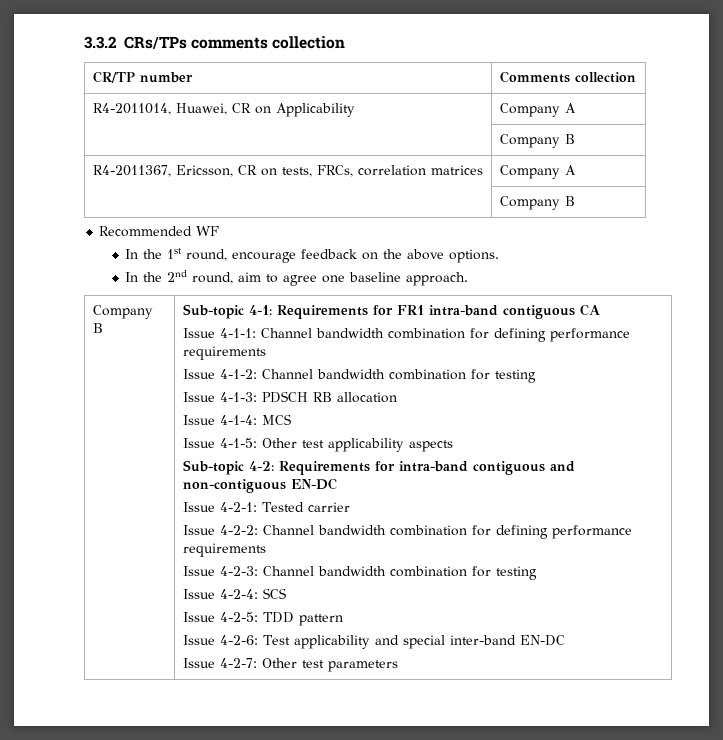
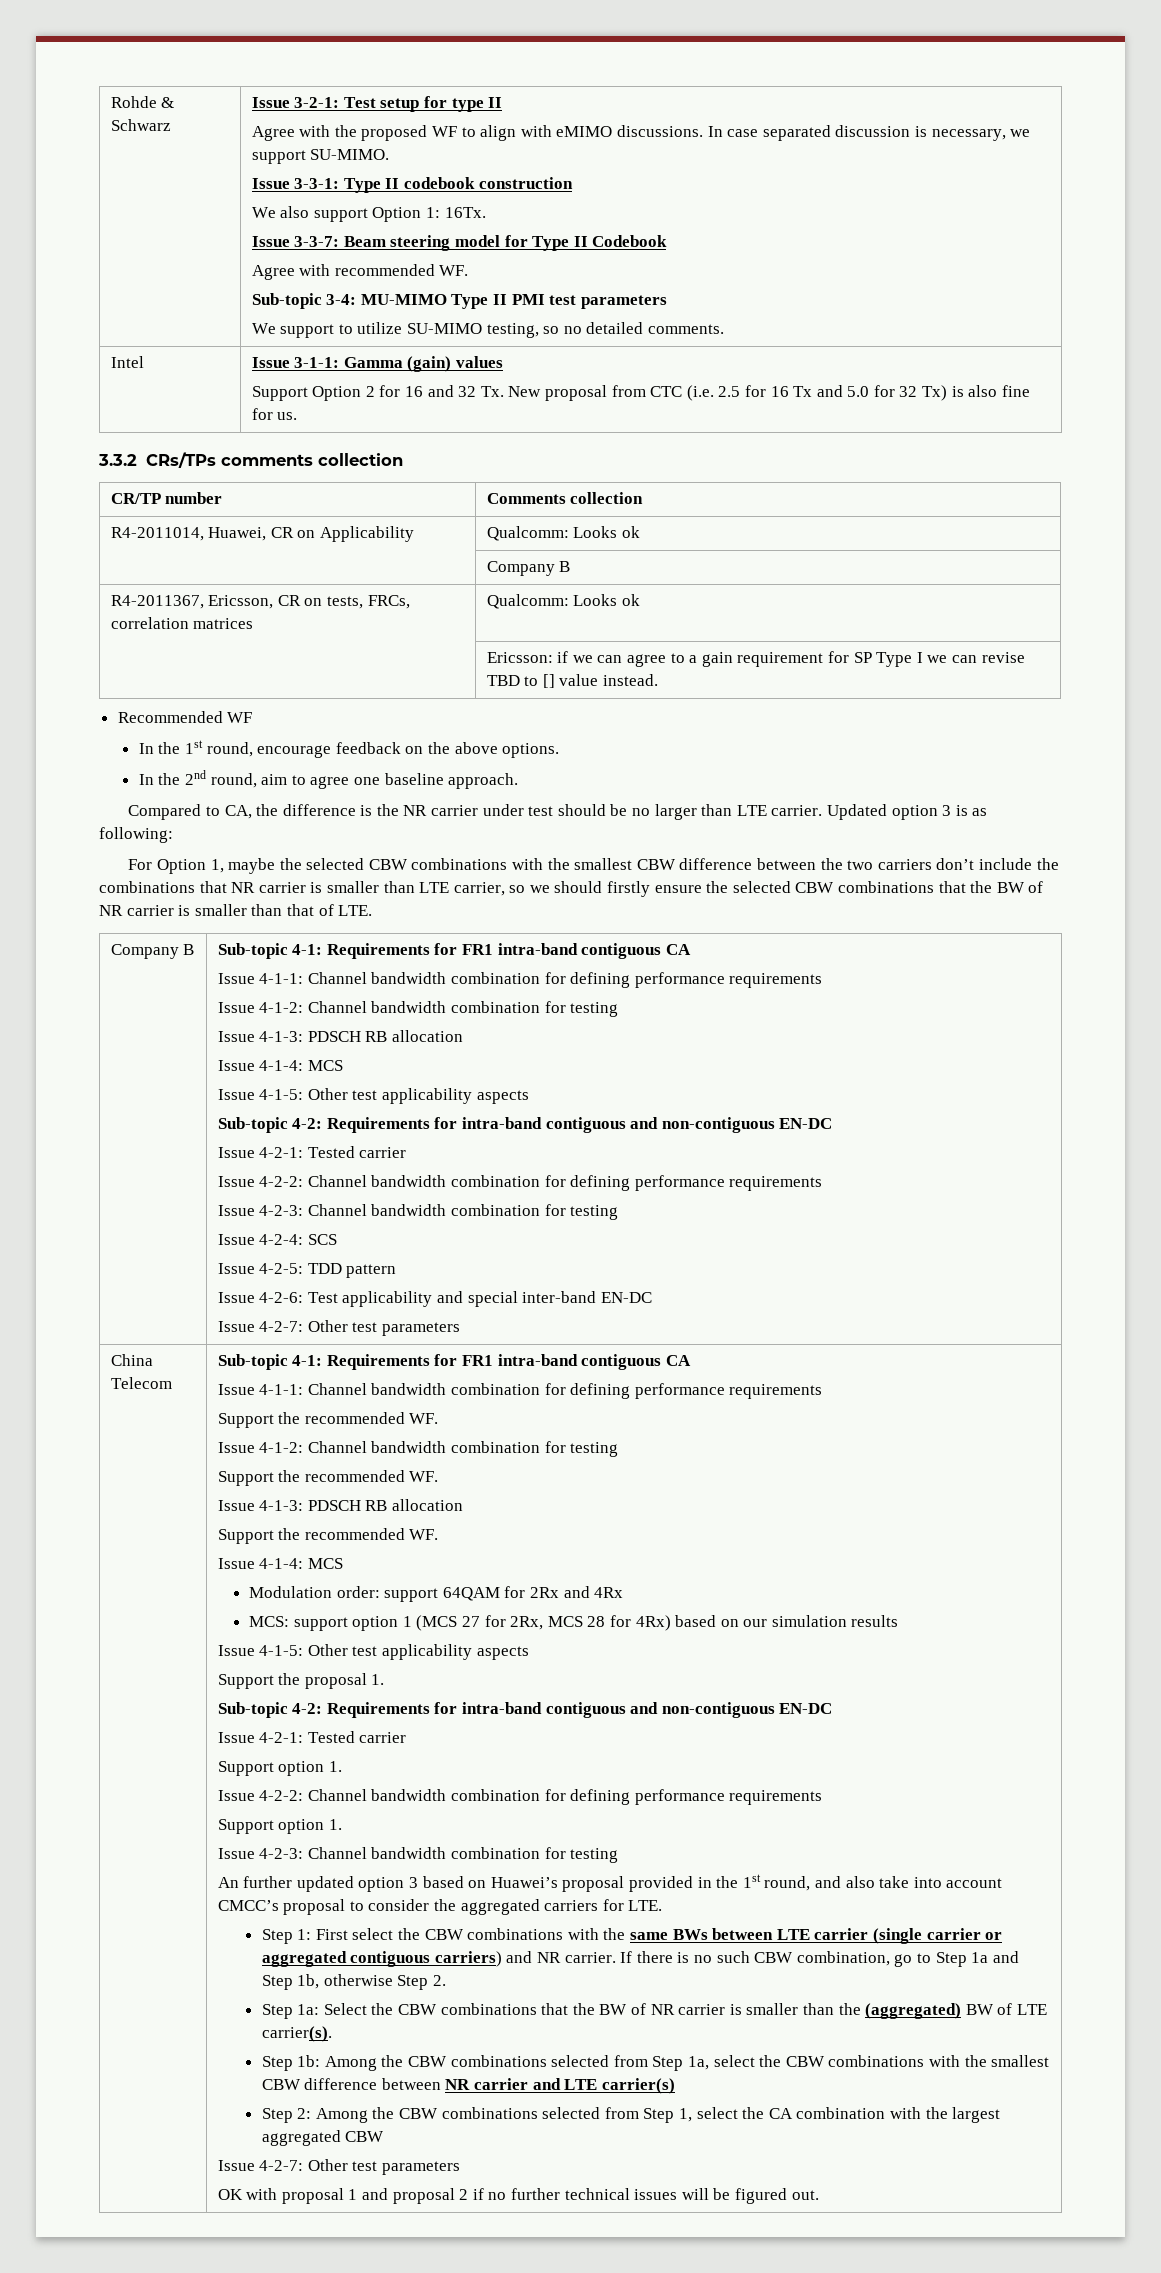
(84, 42) none -> [110,96,175,108] [110,119,171,131] [251,96,503,112] [251,125,1031,141] [251,149,390,164] [251,177,573,193] [251,206,486,222] [251,235,668,251] [251,264,469,280] [251,293,667,309] [251,322,724,338] [110,356,144,368] [251,356,504,372] [251,385,1030,401] [251,408,298,420] Rohde & Schwarz | Issue 3-2-1: Test setup for type II // Agree with the proposed WF to align with eMIMO discussions. In case separated discussion is necessary, we support SU-MIMO. // Issue 3-3-1: Type II codebook construction // We also support Option 1: 16Tx. // Issue 3-3-7: Beam steering model for Type II Codebook // Agree with recommended WF. // Sub-topic 3-4: MU-MIMO Type II PMI test parameters // We support to utilize SU-MIMO testing, so no detailed comments. // Intel | Issue 3-1-1: Gamma (gain) values // Support Option 2 for 16 and 32 Tx. New proposal from CTC (i.e. 2.5 for 16 Tx and 5.0 for 32 Tx) is also fine for us. //
[499,103,576,117] Company A -> [486,526,640,541] Qualcomm: Looks ok
[499,165,576,179] [499,196,575,210] Company A // | Company B -> [486,594,640,609] [486,651,1025,667] [486,674,659,688] Qualcomm: Looks ok // | Ericsson: if we can agree to a gain requirement for SP Type I we can revise TBD to [] value instead.
(469, 279) none -> [128,804,988,820] [99,827,173,843] [128,858,1059,874] [99,881,1044,897] [99,904,373,916] // Compared to CA, the difference is the NR carrier under test should be no larger than LTE carrier. Updated option 3 is as following: // For Option 1, maybe the selected CBW combinations with the smallest CBW difference between the two carriers don’t include the combinations that NR carrier is smaller than LTE carrier, so we should firstly ensure the selected CBW combinations that the BW of NR carrier is smaller than that of LTE.
(398, 666) none -> [110,1354,153,1366] [110,1377,172,1389] [217,1354,691,1370] [217,1383,823,1399] [217,1412,439,1428] [217,1441,619,1457] [217,1470,439,1486] [217,1499,464,1511] [217,1528,439,1544] [217,1558,343,1569] [249,1586,624,1602] [249,1615,899,1631] [217,1644,529,1660] [217,1673,385,1689] [217,1702,833,1718] [217,1731,407,1743] [217,1761,342,1776] [217,1789,823,1805] [217,1819,342,1834] [217,1847,619,1863] [217,1874,1003,1892] [217,1899,663,1915] [261,1928,1003,1944] [261,1951,1019,1967] [261,1974,447,1990] [261,2003,1047,2019] [261,2026,332,2042] [261,2055,1050,2071] [261,2078,675,2094] [261,2107,1001,2123] [261,2130,385,2146] [217,2159,461,2175] [217,2188,819,2204] // China Telecom | Sub-topic 4-1: Requirements for FR1 intra-band contiguous CA // Issue 4-1-1: Channel bandwidth combination for defining performance requirements // Support the recommended WF. // Issue 4-1-2: Channel bandwidth combination for testing // Support the recommended WF. // Issue 4-1-3: PDSCH RB allocation // Support the recommended WF. // Issue 4-1-4: MCS // Modulation order: support 64QAM for 2Rx and 4Rx // MCS: support option 1 (MCS 27 for 2Rx, MCS 28 for 4Rx) based on our simulation results // Issue 4-1-5: Other test applicability aspects // Support the proposal 1. // Sub-topic 4-2: Requirements for intra-band contiguous and non-contiguous EN-DC // Issue 4-2-1: Tested carrier // Support option 1. // Issue 4-2-2: Channel bandwidth combination for defining performance requirements // Support option 1. // Issue 4-2-3: Channel bandwidth combination for testing // An further updated option 3 based on Huawei’s proposal provided in the 1st round, and also take into account CMCC’s proposal to consider the aggregated carriers for LTE. // Step 1: First select the CBW combinations with the same BWs between LTE carrier (single carrier or aggregated contiguous carriers) and NR carrier. If there is no such CBW combination, go to Step 1a and Step 1b, otherwise Step 2. // Step 1a: Select the CBW combinations that the BW of NR carrier is smaller than the (aggregated) BW of LTE carrier(s). // Step 1b: Among the CBW combinations selected from Step 1a, select the CBW combinations with the smallest CBW difference between NR carrier and LTE carrier(s) // Step 2: Among the CBW combinations selected from Step 1, select the CA combination with the largest aggregated CBW // Issue 4-2-7: Other test parameters // OK with proposal 1 and proposal 2 if no further technical issues will be figured out.

